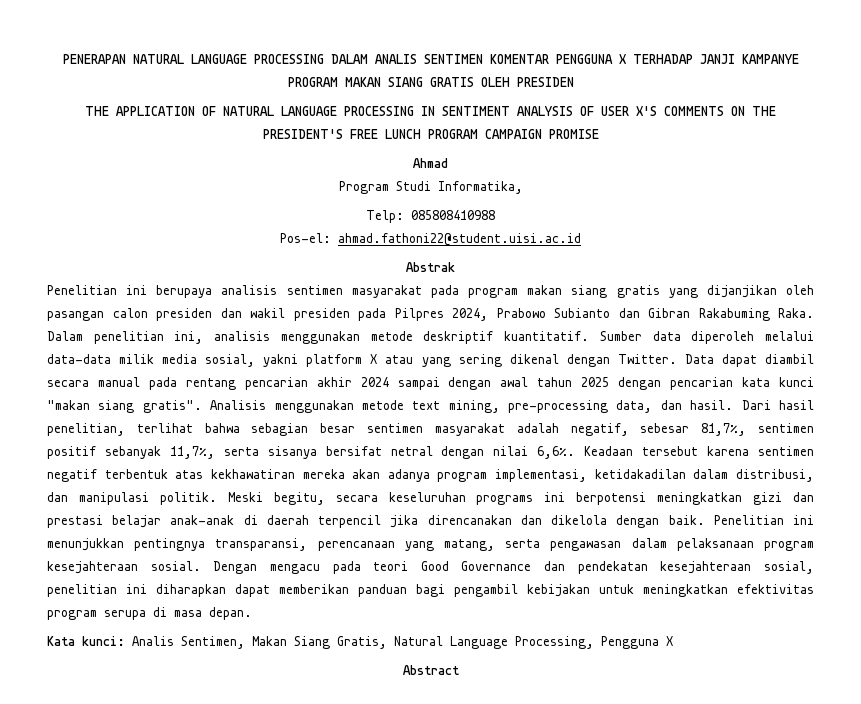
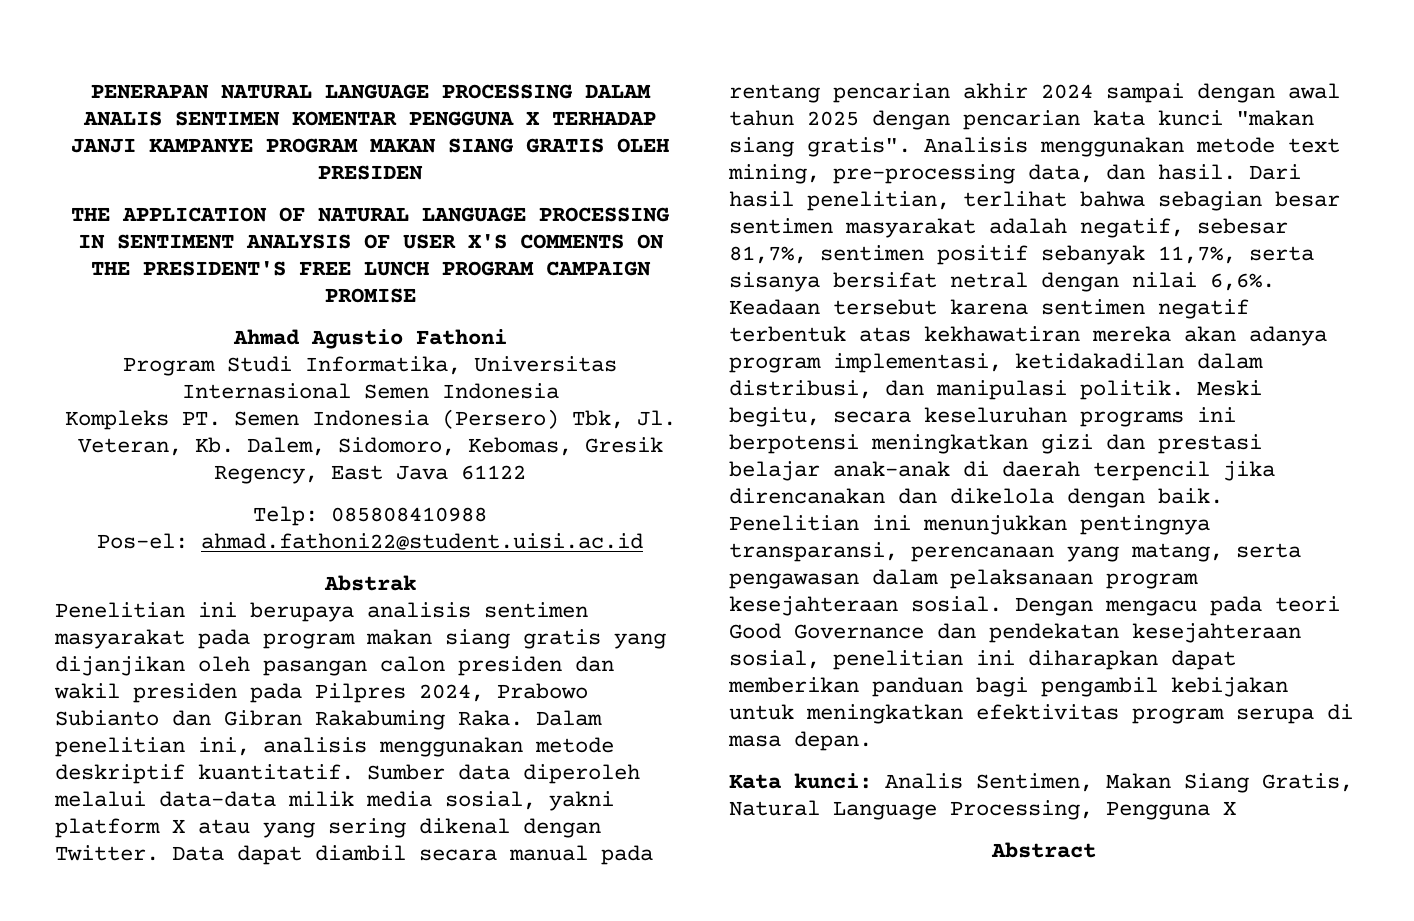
(448, 163) none -> [310,329,507,349] Agustio Fathoni
(523, 187) none -> [474,356,617,372] [181,383,559,399] [64,409,676,430] [77,437,663,456] [214,465,526,484] Universitas Internasional Semen Indonesia // Kompleks PT. Semen Indonesia (Persero) Tbk, Jl. Veteran, Kb. Dalem, Sidomoro, Kebomas, Gresik Regency, East Java 61122

